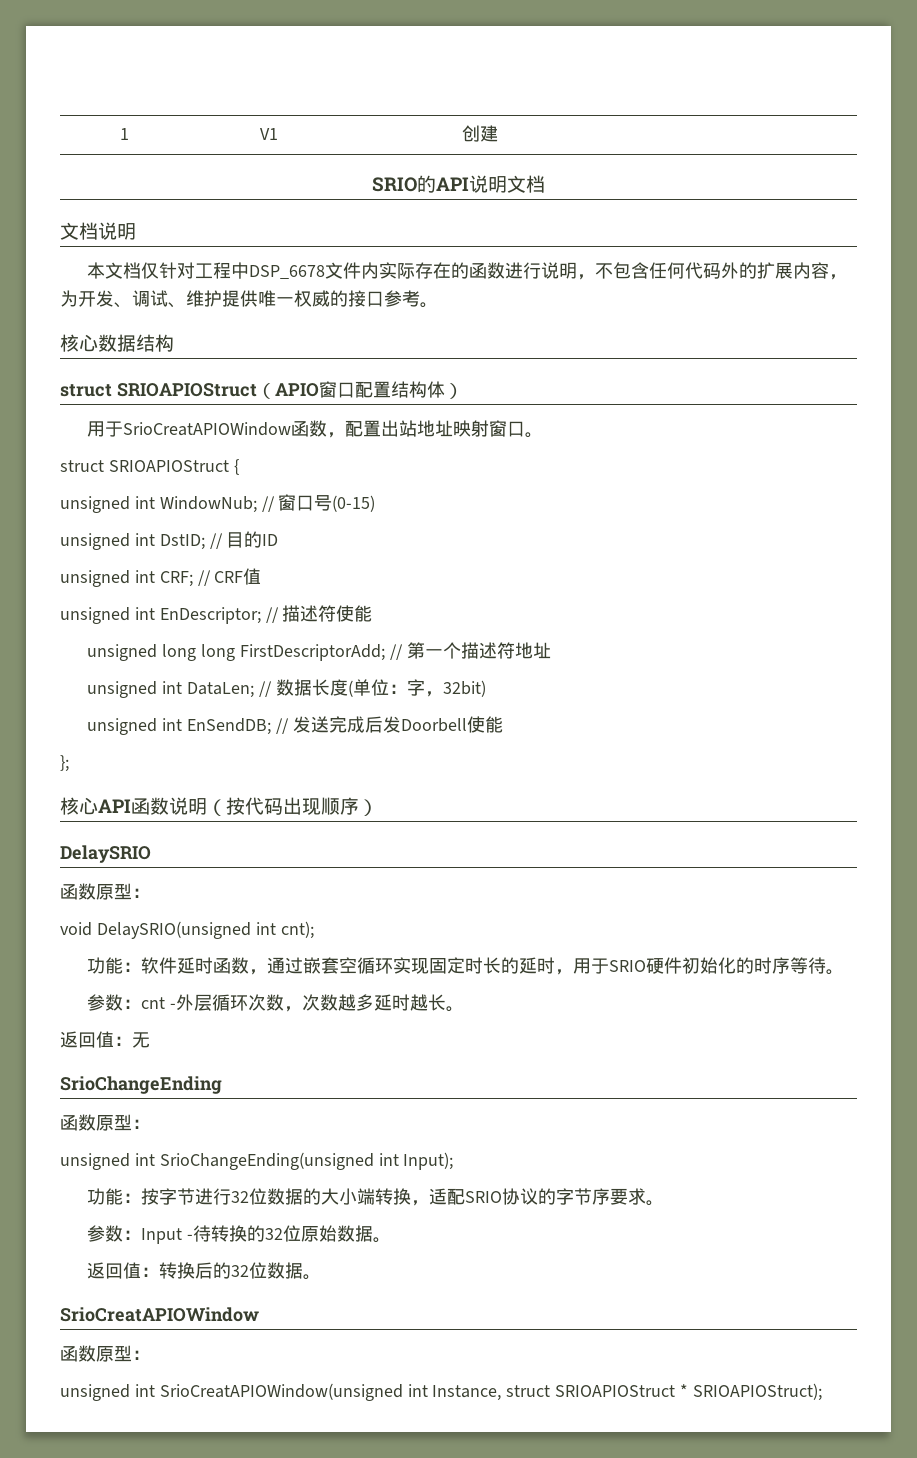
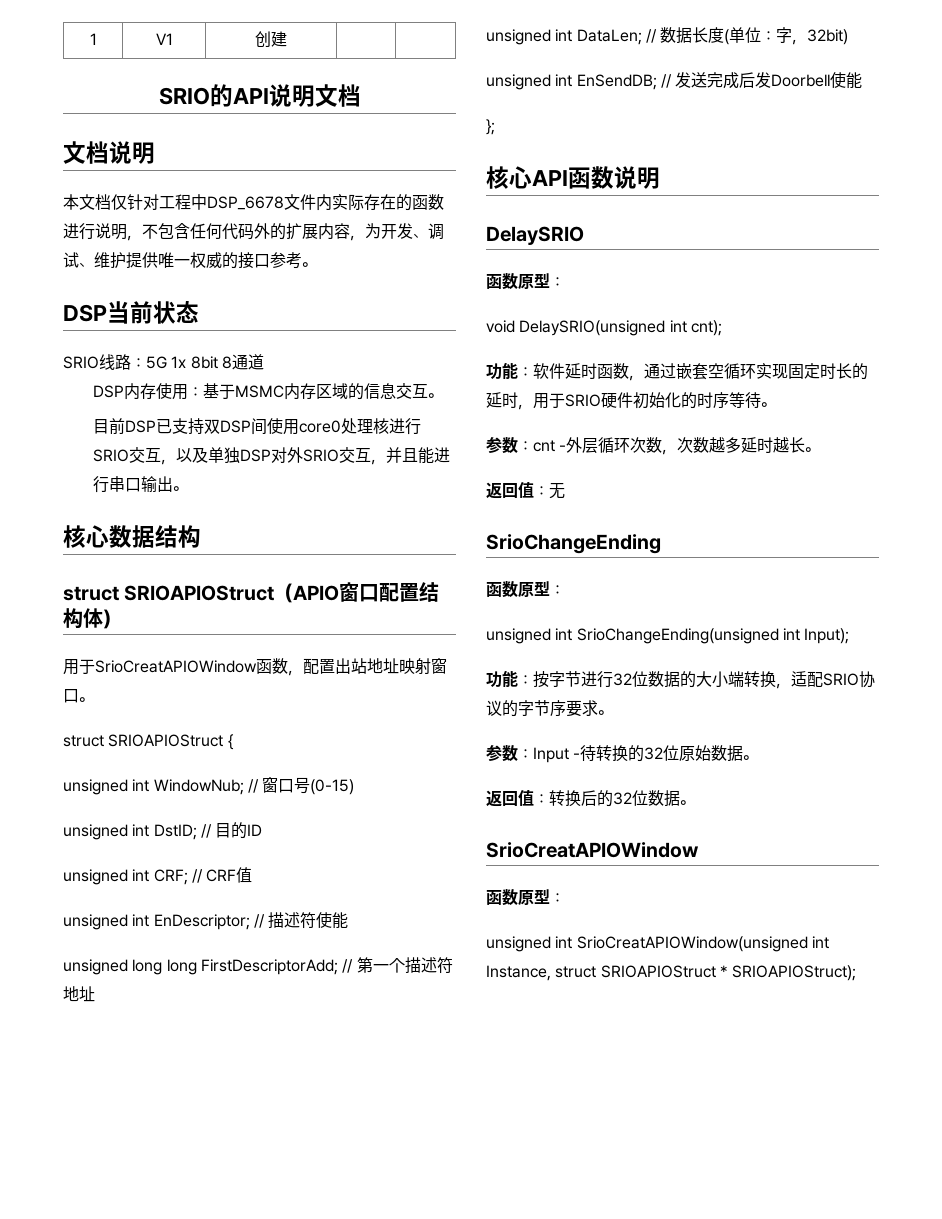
(438, 305) none -> [63,301,199,324] [63,354,264,370] [92,383,443,400] [92,418,421,435] [92,447,450,465] [92,476,188,493] // DSP当前状态 // SRIO线路：5G 1x 8bit 8通道 // DSP内存使用：基于MSMC内存区域的信息交互。 // 目前DSP已支持双DSP间使用core0处理核进行SRIO交互，以及单独DSP对外SRIO交互，并且能进行串口输出。
[207,797,378,816] （按代码出现顺序） -> (660, 178) none

